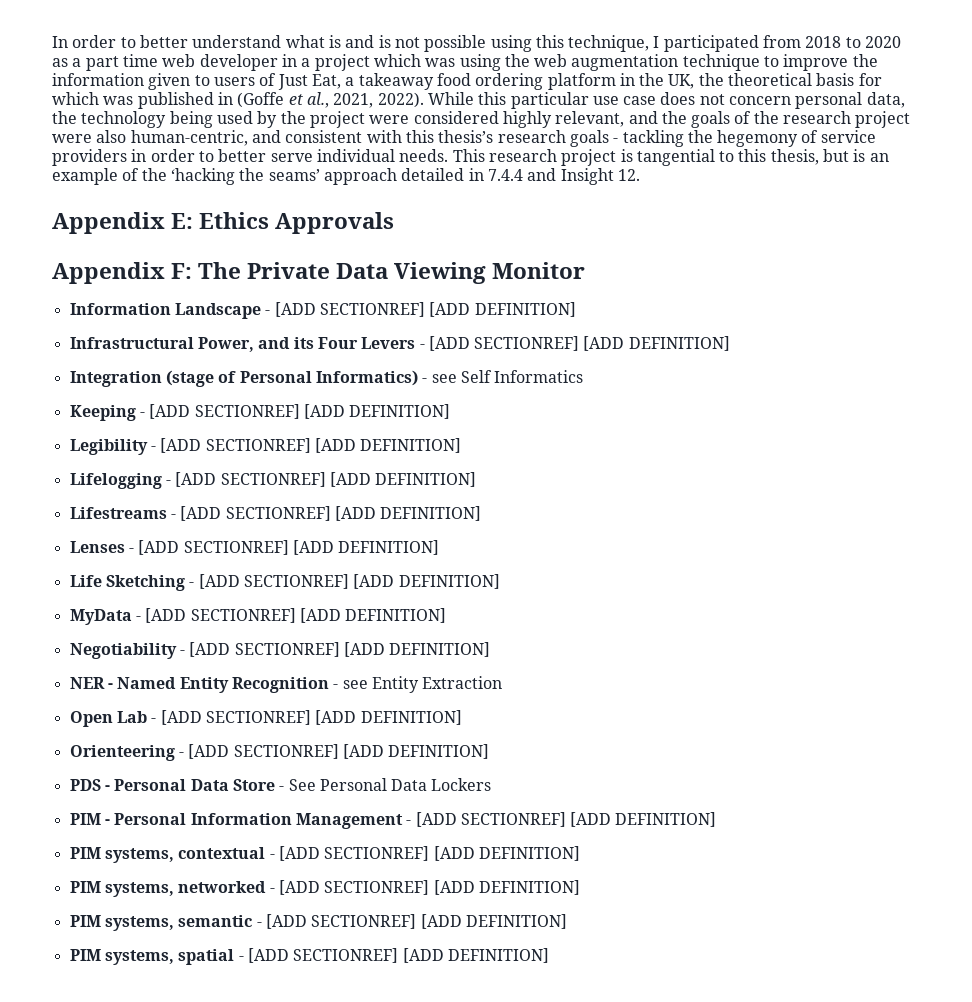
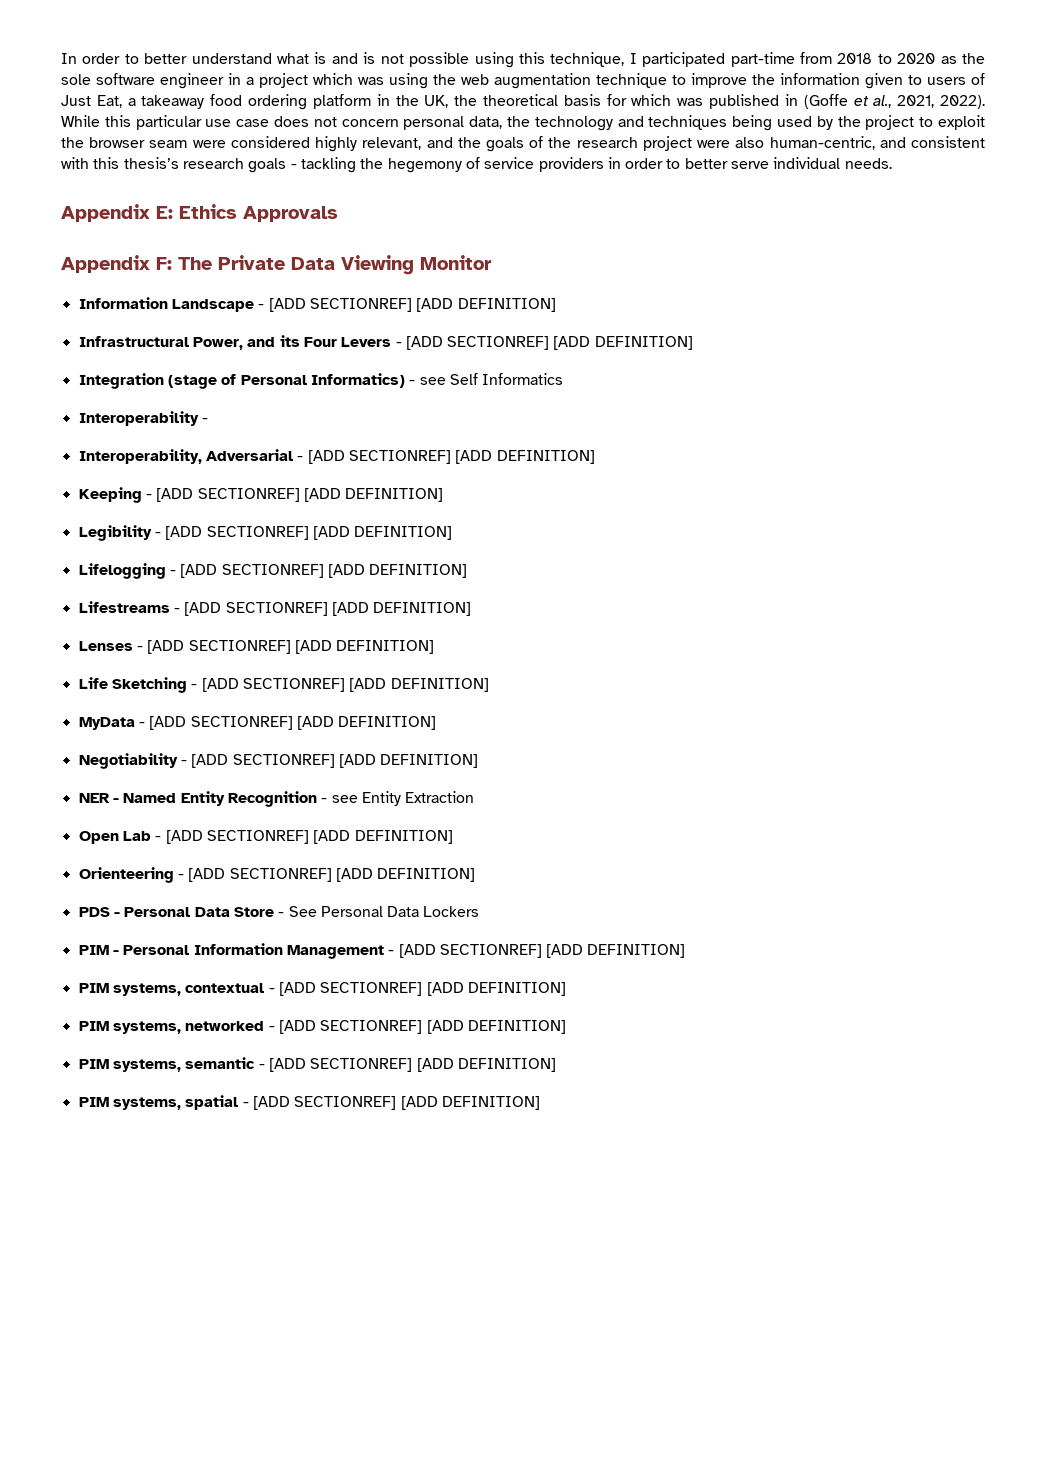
(759, 43) none -> [730,52,795,67] part-time
[72,54,278,71] a part time web developer -> [961,53,985,64] [61,73,224,89] the sole software engineer
(167, 119) none -> [617,115,728,130] and techniques
(365, 119) none -> [919,115,985,130] [61,137,188,148] to exploit the browser seam
[452,149,889,166] [52,168,640,185] This research project is tangential to this thesis, but is an example of the ‘hacking the seams’ approach detailed in 7.4.4 and Insight 12. -> (892, 163) none
(584, 376) none -> [78,411,208,426] [78,449,595,464] // Interoperability - // Interoperability, Adversarial - [ADD SECTIONREF] [ADD DEFINITION]

